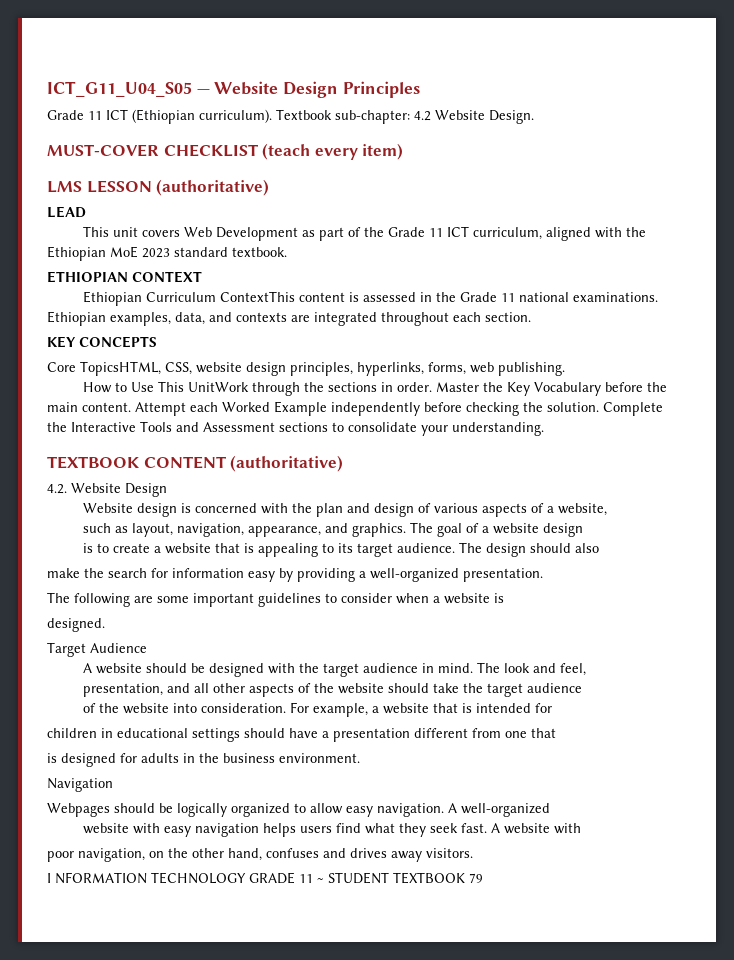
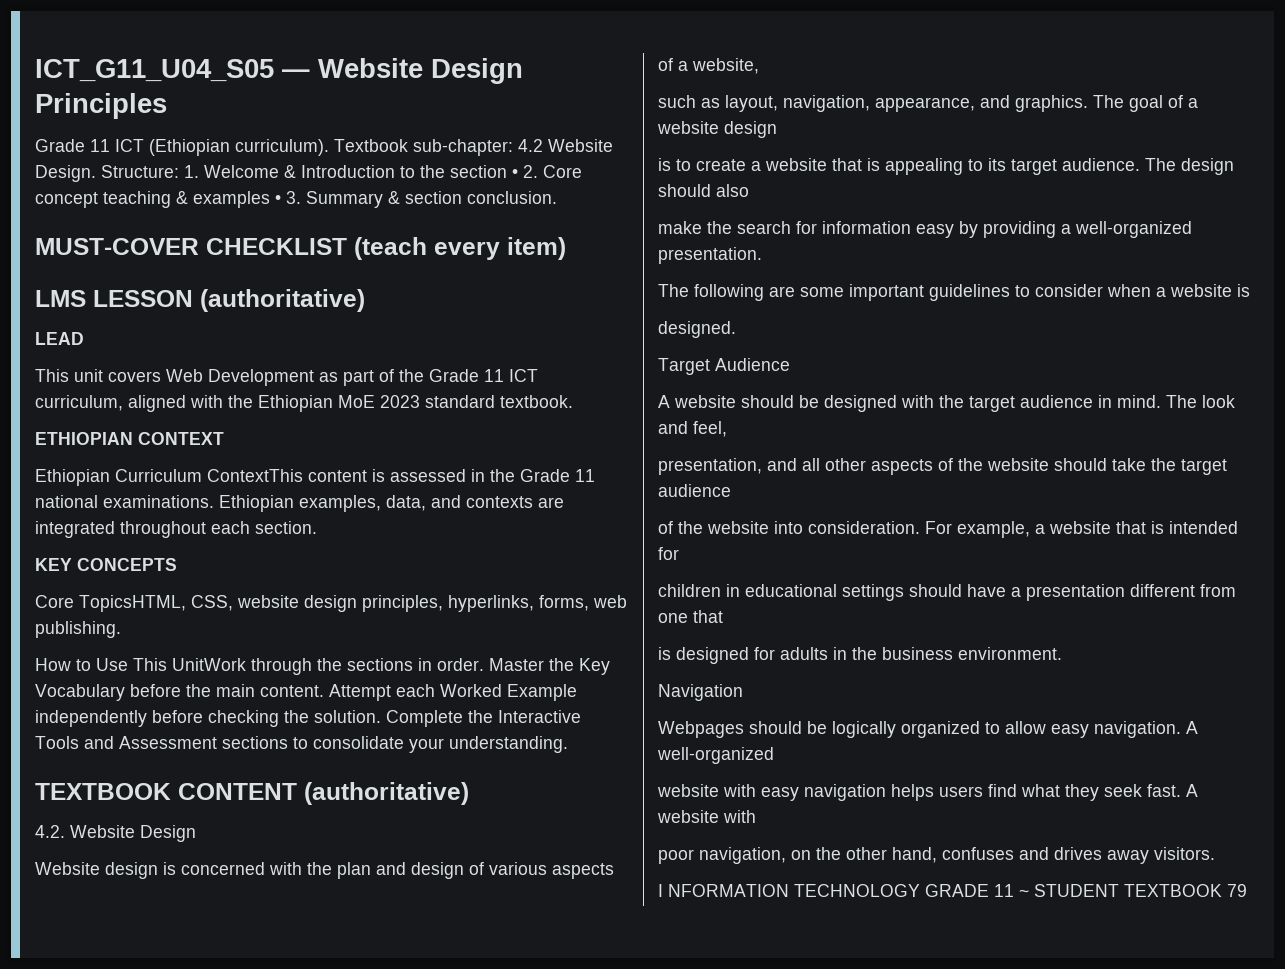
(534, 117) none -> [101,165,582,178] [35,191,557,208] Structure: 1. Welcome & Introduction to the section • 2. Core concept teaching & examples • 3. Summary & section conclusion.

